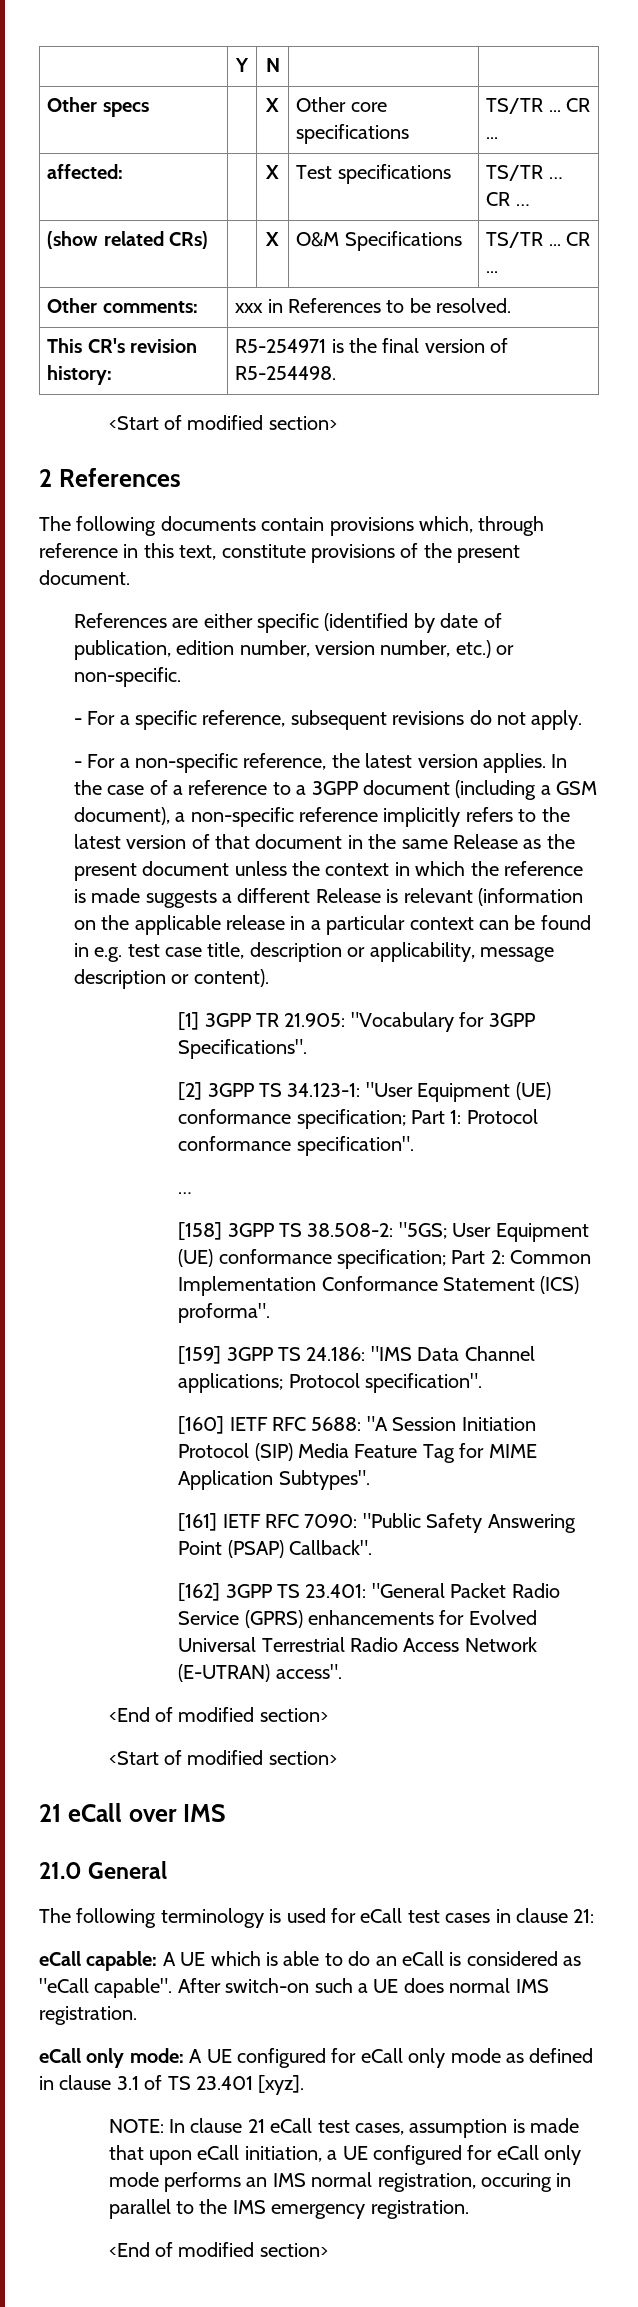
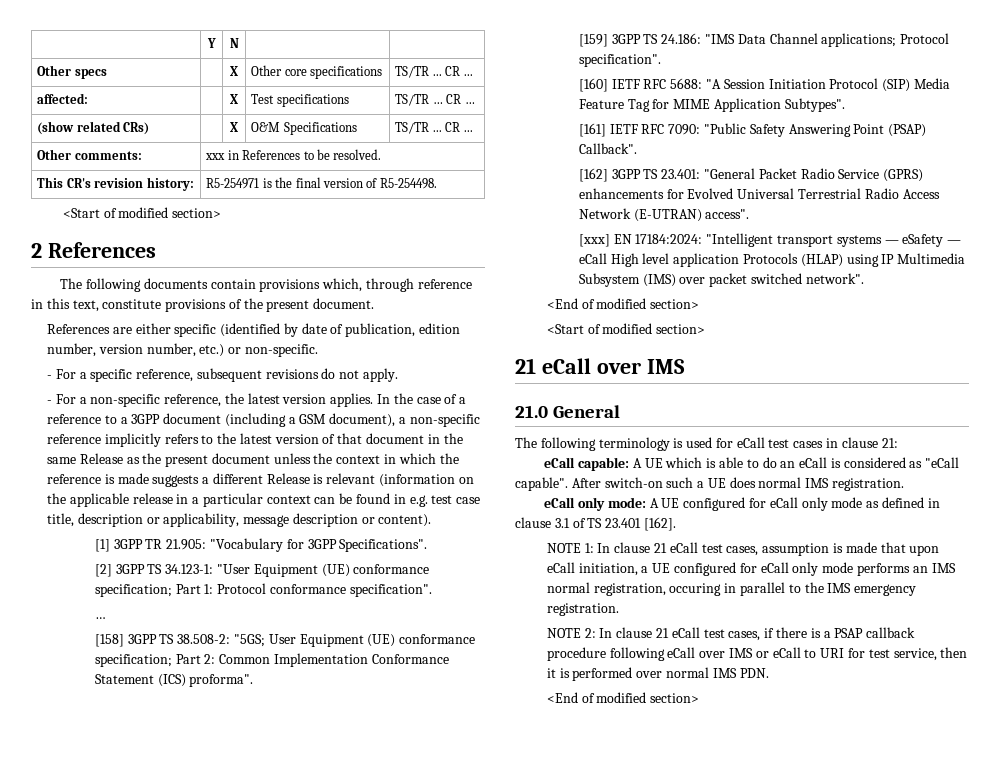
(342, 1671) none -> [578,233,962,247] [578,253,966,267] [578,273,864,287] // [xxx] EN 17184:2024: "Intelligent transport systems — eSafety — eCall High level application Protocols (HLAP) using IP Multimedia Subsystem (IMS) over packet switched network".
[258,2075,305,2095] [108,2119,164,2133] [xyz]. // NOTE: -> [643,517,676,531] [546,543,594,553] [162]. // NOTE 1:
(469, 2209) none -> [546,627,916,641] [546,647,968,661] [546,667,769,681] // NOTE 2: In clause 21 eCall test cases, if there is a PSAP callback procedure following eCall over IMS or eCall to URI for test service, then it is performed over normal IMS PDN.

